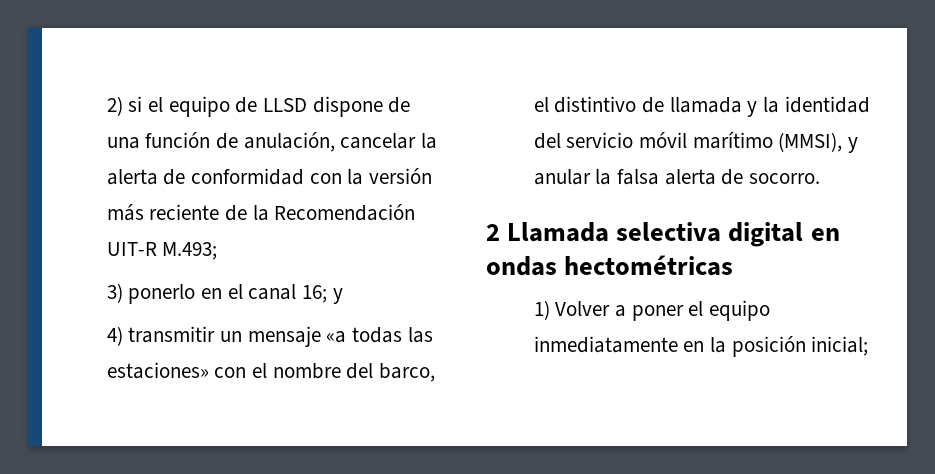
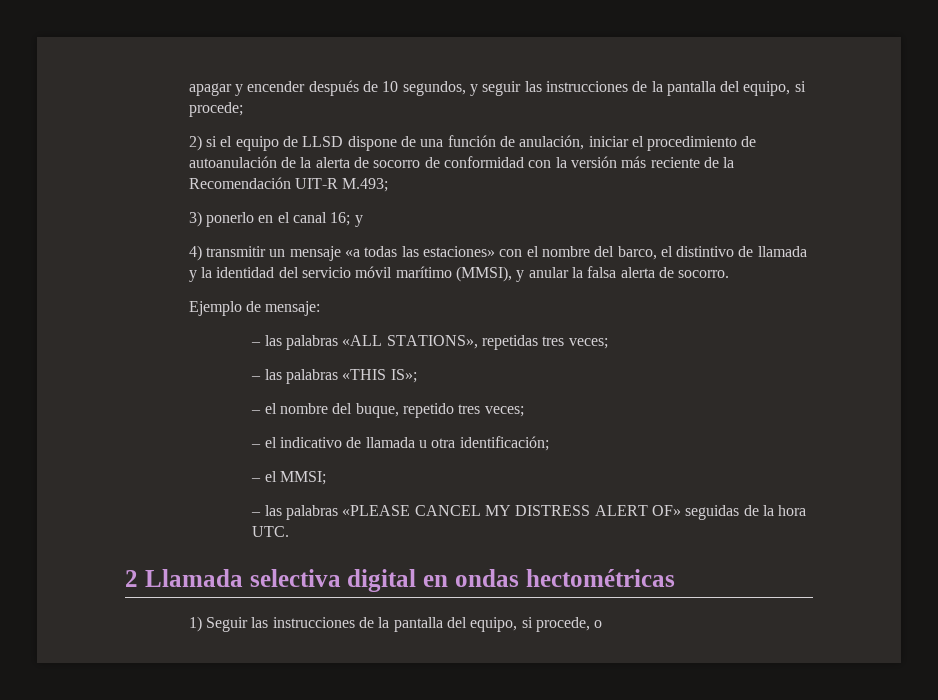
(106, 106) none -> [188,80,806,96] [188,102,243,117] apagar y encender después de 10 segundos, y seguir las instrucciones de la pantalla del equipo, si procede; //
[340,133,417,149] cancelar -> [588,136,757,151] [188,156,296,168] iniciar el procedimiento de autoanulación de
(186, 177) none -> [373,157,440,168] socorro de
(821, 178) none -> [188,301,321,316] [251,335,608,350] [251,369,417,384] [251,403,524,418] [251,436,549,451] [251,471,326,485] [251,505,807,520] [252,526,290,537] // Ejemplo de mensaje: // – las palabras «ALL STATIONS», repetidas tres veces; // – las palabras «THIS IS»; // – el nombre del buque, repetido tres veces; // – el indicativo de llamada u otra identificación; // – el MMSI; // – las palabras «PLEASE CANCEL MY DISTRESS ALERT OF» seguidas de la hora UTC.
[555,300,771,321] [533,336,869,357] Volver a poner el equipo inmediatamente en la posición inicial; -> [205,617,603,632] Seguir las instrucciones de la pantalla del equipo, si procede, o

